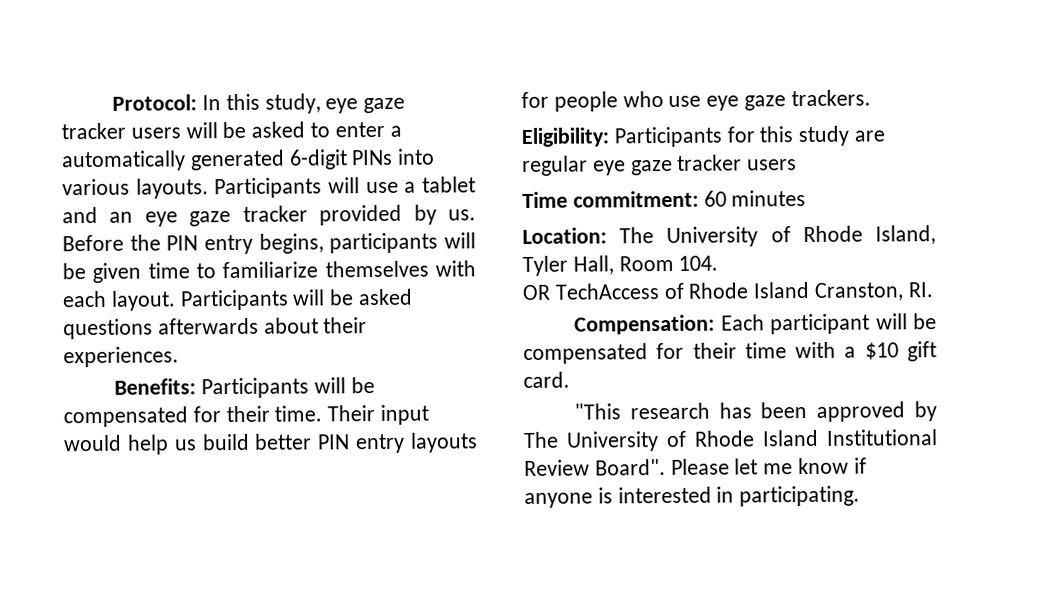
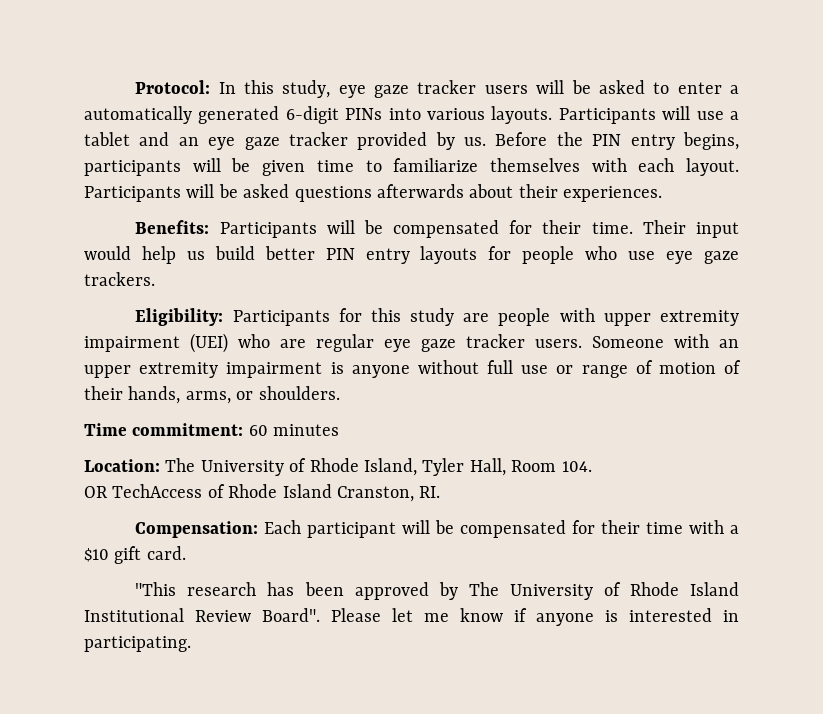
[522,154,798,176] regular eye gaze tracker users -> [498,308,739,326] [84,333,739,353] [84,360,742,378] [84,386,340,404] people with upper extremity impairment (UEI) who are regular eye gaze tracker users. Someone with an upper extremity impairment is anyone without full use or range of motion of their hands, arms, or shoulders.

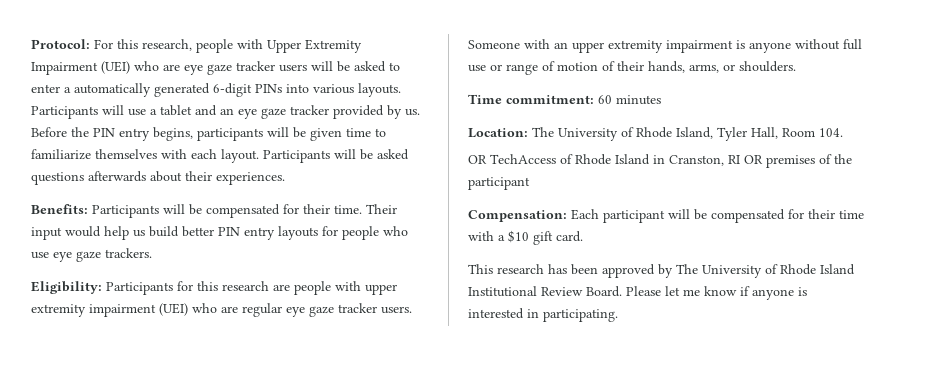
[218,80,331,98] In this study, -> [94,39,362,53] [31,61,180,75] For this research, people with Upper Extremity Impairment (UEI) who are
[410,308,455,326] study -> [222,281,269,291] research
[337,486,441,502] Cranston, RI. -> [653,154,852,168] [468,177,530,190] in Cranston, RI OR premises of the participant
[135,582,177,596] "This -> [468,264,493,274] This
[262,608,320,622] Board". -> [586,286,622,297] Board.

